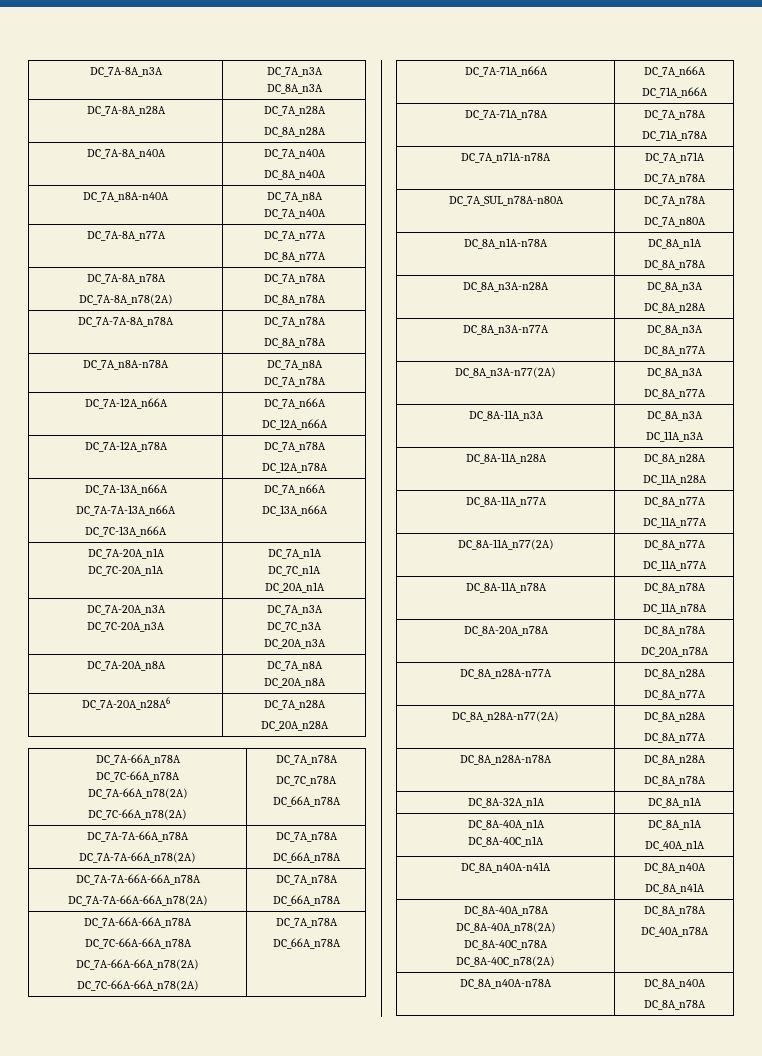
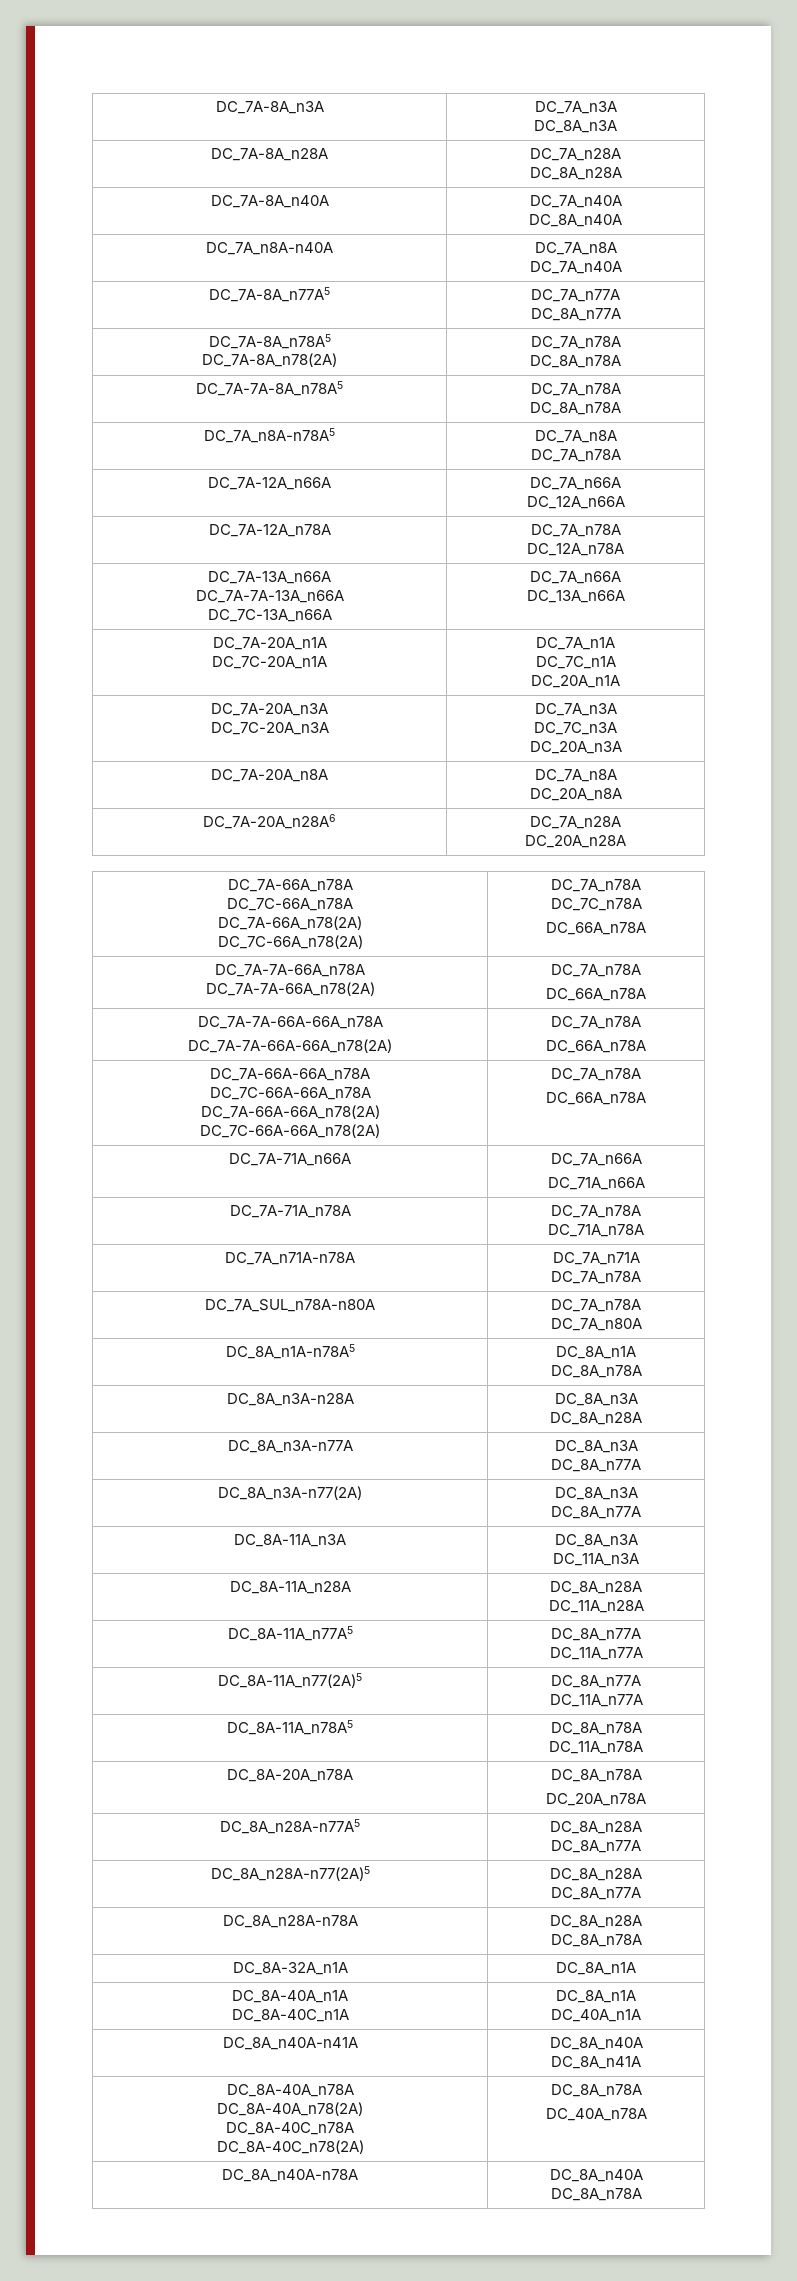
[86,231,166,241] DC_7A-8A_n77A -> [209,287,330,302] DC_7A-8A_n77A5
[86,274,166,284] DC_7A-8A_n78A -> [208,334,331,349] DC_7A-8A_n78A5
[78,317,174,327] [263,317,326,327] [263,338,326,348] [83,360,169,370] DC_7A-7A-8A_n78A | DC_7A_n78A // DC_8A_n78A // DC_7A_n8A-n78A -> [196,381,343,396] [530,383,621,396] [530,402,621,415] [204,428,335,443] DC_7A-7A-8A_n78A5 | DC_7A_n78A // DC_8A_n78A // DC_7A_n8A-n78A5
[464,238,548,249] DC_8A_n1A-n78A -> [225,1344,355,1359] DC_8A_n1A-n78A5
[465,496,547,507] [643,497,706,507] [642,517,707,528] [457,539,554,550] [643,540,706,550] [642,560,707,571] [465,582,547,593] DC_8A-11A_n77A | DC_8A_n77A // DC_11A_n77A // DC_8A-11A_n77(2A) | DC_8A_n77A // DC_11A_n77A // DC_8A-11A_n78A -> [227,1626,353,1641] [551,1628,641,1641] [549,1647,643,1660] [218,1673,362,1688] [551,1675,641,1688] [549,1694,643,1707] [227,1720,353,1735] DC_8A-11A_n77A5 | DC_8A_n77A // DC_11A_n77A // DC_8A-11A_n77(2A)5 | DC_8A_n77A // DC_11A_n77A // DC_8A-11A_n78A5
[460,669,552,679] [643,669,706,679] [643,690,706,700] [452,711,559,722] DC_8A_n28A-n77A | DC_8A_n28A // DC_8A_n77A // DC_8A_n28A-n77(2A) -> [220,1819,360,1834] [550,1821,642,1834] [551,1840,641,1853] [210,1866,370,1881] DC_8A_n28A-n77A5 | DC_8A_n28A // DC_8A_n77A // DC_8A_n28A-n77(2A)5

